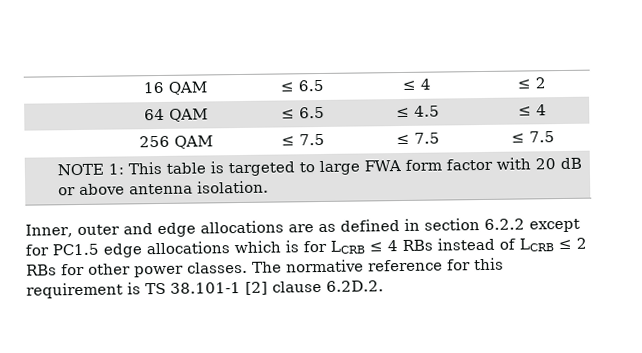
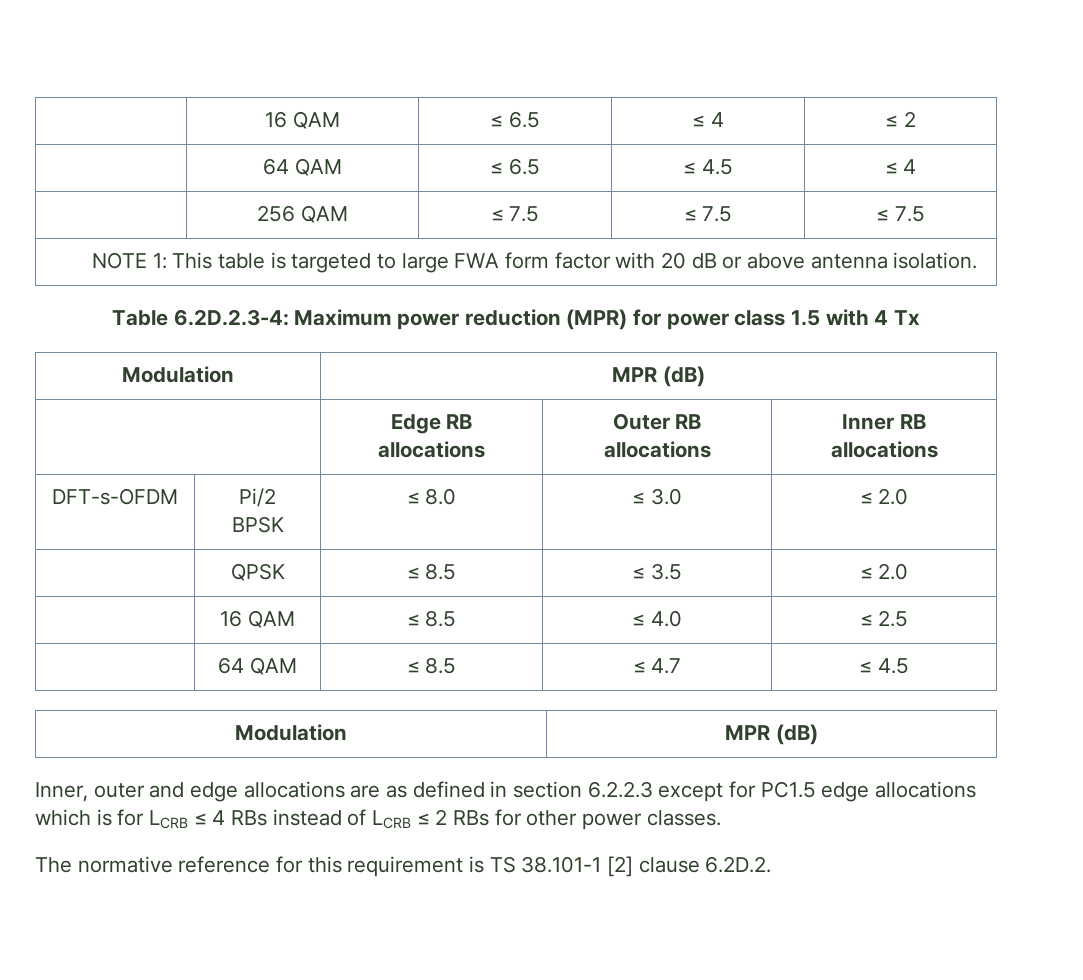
(269, 187) none -> [111,309,921,330] [122,366,234,383] [612,366,705,387] [390,414,473,434] [378,441,486,458] [612,413,702,430] [603,441,711,458] [842,414,926,430] [830,441,938,458] [52,488,178,505] [239,488,276,507] [231,516,284,533] [406,488,457,505] [632,488,682,505] [859,488,909,505] [230,563,285,581] [406,563,457,580] [632,563,682,580] [859,563,909,580] [220,610,295,628] [406,610,457,627] [632,610,682,627] [859,610,909,627] [218,657,297,675] [406,657,457,674] [632,658,682,674] [859,658,909,674] [235,724,347,741] [725,724,818,745] // Table 6.2D.2.3-4: Maximum power reduction (MPR) for power class 1.5 with 4 Tx // Modulation | MPR (dB) // | Edge RB allocations | Outer RB allocations | Inner RB allocations // DFT-s-OFDM | Pi/2 BPSK | ≤ 8.0 | ≤ 3.0 | ≤ 2.0 // | QPSK | ≤ 8.5 | ≤ 3.5 | ≤ 2.0 // | 16 QAM | ≤ 8.5 | ≤ 4.0 | ≤ 2.5 // | 64 QAM | ≤ 8.5 | ≤ 4.7 | ≤ 4.5 // Modulation | MPR (dB)
[483,218,525,230] 6.2.2 -> [587,781,653,798] 6.2.2.3
(248, 267) none -> (721, 818) //

